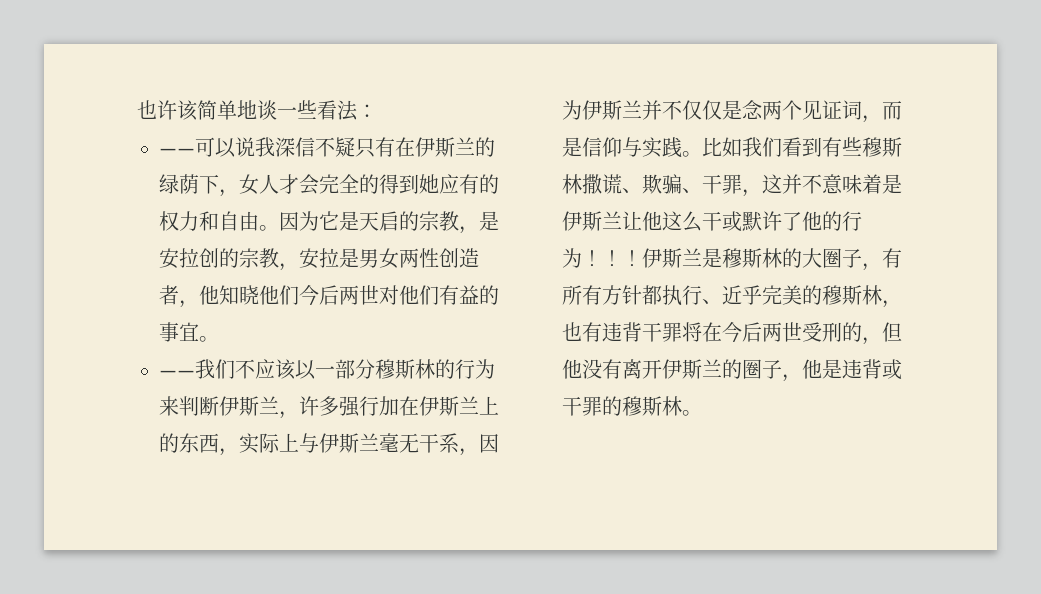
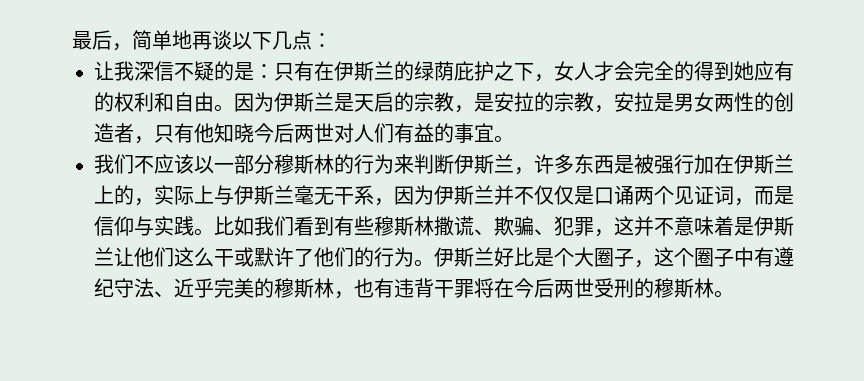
[137,100,377,121] [159,137,255,158] 也许该简单地谈一些看法： // ——可以说 -> [72,30,332,51] [94,61,114,81] 最后，简单地再谈以下几点： // 让
(355, 147) none -> [214,61,274,81] 的是：
(199, 184) none -> [454,61,514,81] 庇护之
[179,211,199,231] 力 -> [134,92,154,112] 利
[319,211,339,230] 它 -> [274,92,334,112] 伊斯兰
[199,248,219,268] 创 -> (534, 102) none
(439, 258) none -> [754,92,774,112] 的
[199,285,299,305] 他知晓他们 -> [154,123,254,143] 只有他知晓
[399,285,419,305] 他 -> [354,124,374,142] 人
[159,370,195,377] —— -> (514, 139) none
(339, 406) none -> [574,154,654,174] 东西是被
[179,433,219,453] 东西 -> (134, 195) none
[742,100,763,119] 念 -> [594,185,634,205] 口诵
[702,174,722,194] 干 -> [554,216,574,236] 犯
(662, 221) none -> [154,247,174,267] 们
[822,211,862,231] [562,248,902,271] [562,285,702,306] 的行为！！！伊斯兰是穆斯林的大圈子，有所有方针都执行 -> [334,247,794,268] [94,278,154,298] 们的行为。伊斯兰好比是个大圈子，这个圈子中有遵纪守法
[862,322,902,345] [562,359,902,382] [562,396,622,416] ，但他没有离开伊斯兰的圈子，他是违背或干罪的 -> (654, 288) none

